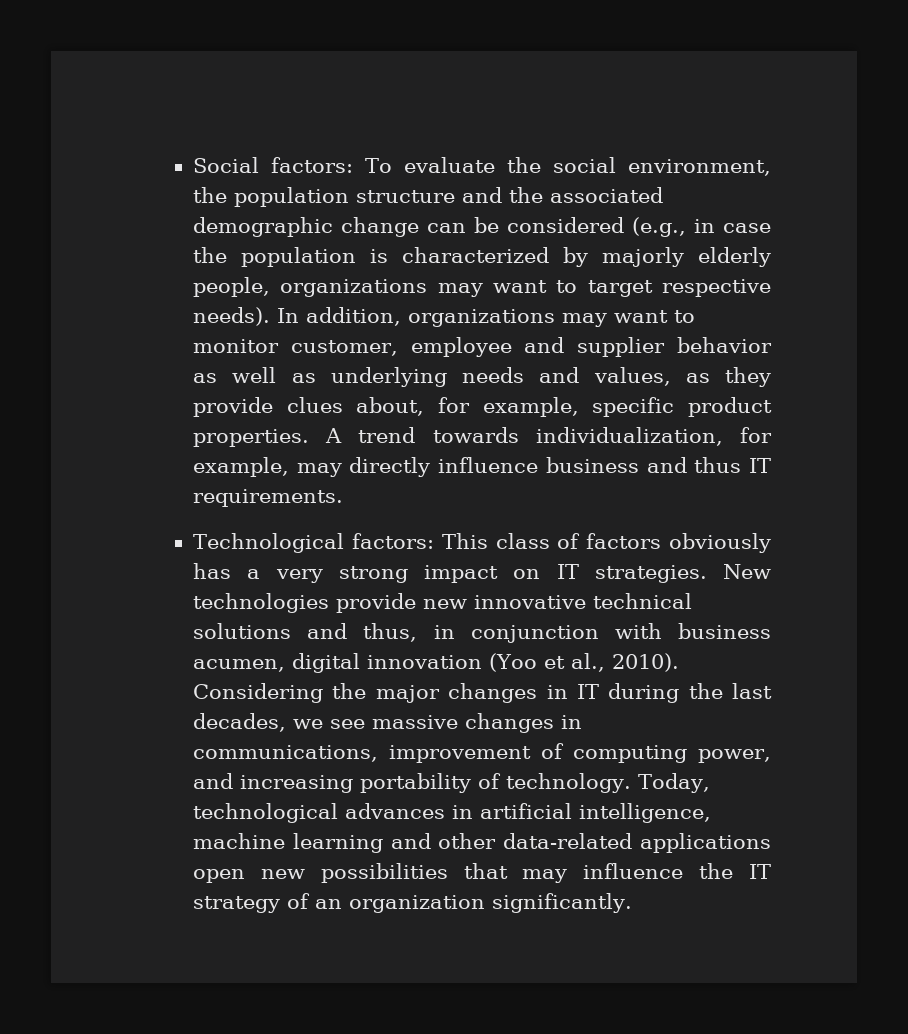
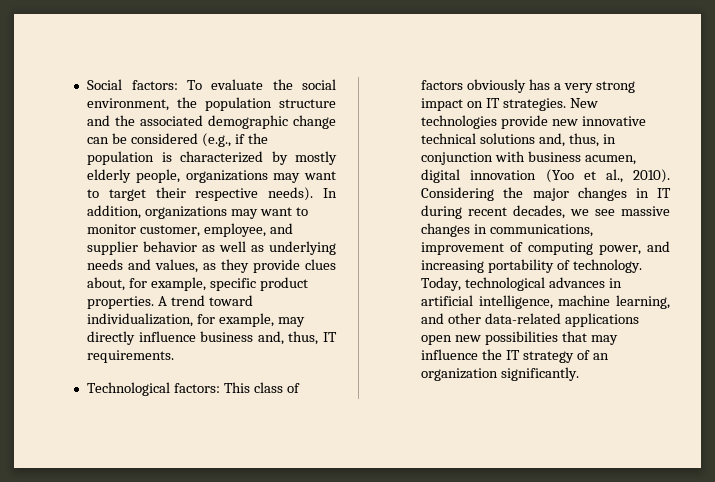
[694,219,771,233] in case -> [234,134,245,144] if
[602,247,685,267] majorly -> [295,151,337,165] mostly
(653, 288) none -> [155,187,186,198] their
[410,337,512,357] employee -> [204,223,267,237] employee,
[432,427,519,443] towards -> [208,295,253,306] toward
[646,457,742,473] and thus -> [257,331,319,345] and, thus,
[307,623,348,639] and -> [539,133,566,147] and,
[688,683,773,699] the last -> [468,207,508,216] recent
[292,833,383,853] learning -> [616,295,670,309] learning,

